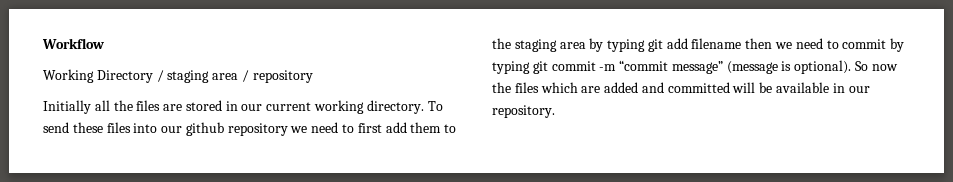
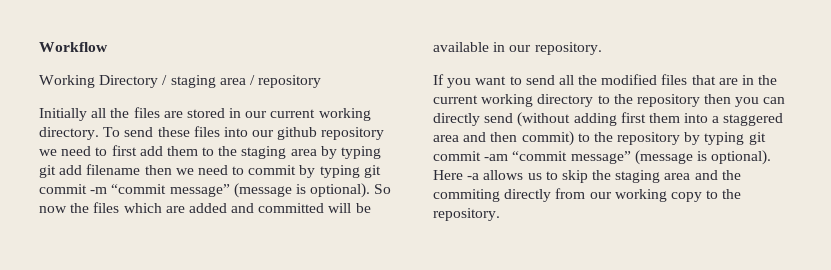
(555, 111) none -> [433,74,778,88] [433,94,786,107] [433,112,784,127] [433,131,766,146] [433,150,772,165] [433,170,741,183] [433,188,742,202] [433,208,500,221] // If you want to send all the modified files that are in the current working directory to the repository then you can directly send (without adding first them into a staggered area and then commit) to the repository by typing git commit -am “commit message” (message is optional). Here -a allows us to skip the staging area and the commiting directly from our working copy to the repository.

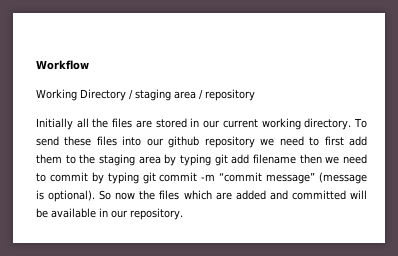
[433,74,778,88] [433,94,786,107] [433,112,784,127] [433,131,766,146] [433,150,772,165] [433,170,741,183] [433,188,742,202] [433,208,500,221] // If you want to send all the modified files that are in the current working directory to the repository then you can directly send (without adding first them into a staggered area and then commit) to the repository by typing git commit -am “commit message” (message is optional). Here -a allows us to skip the staging area and the commiting directly from our working copy to the repository. -> (183, 214) none

